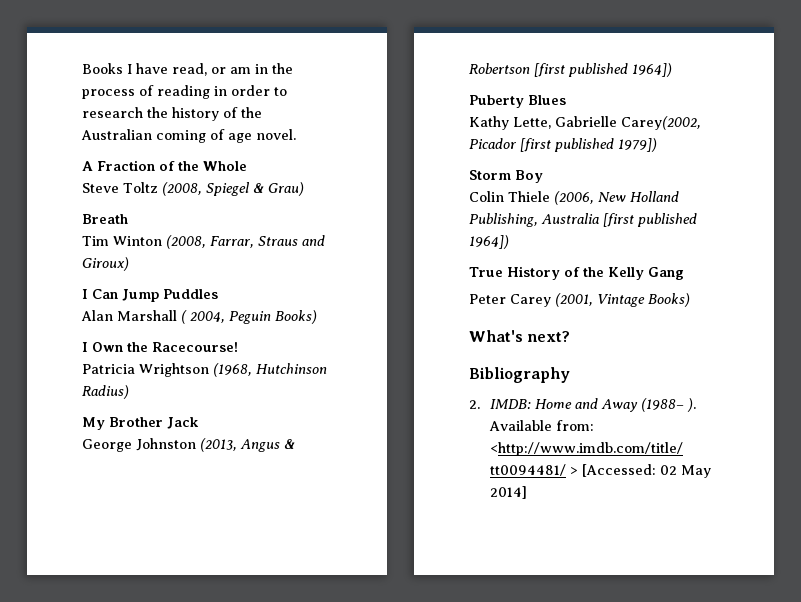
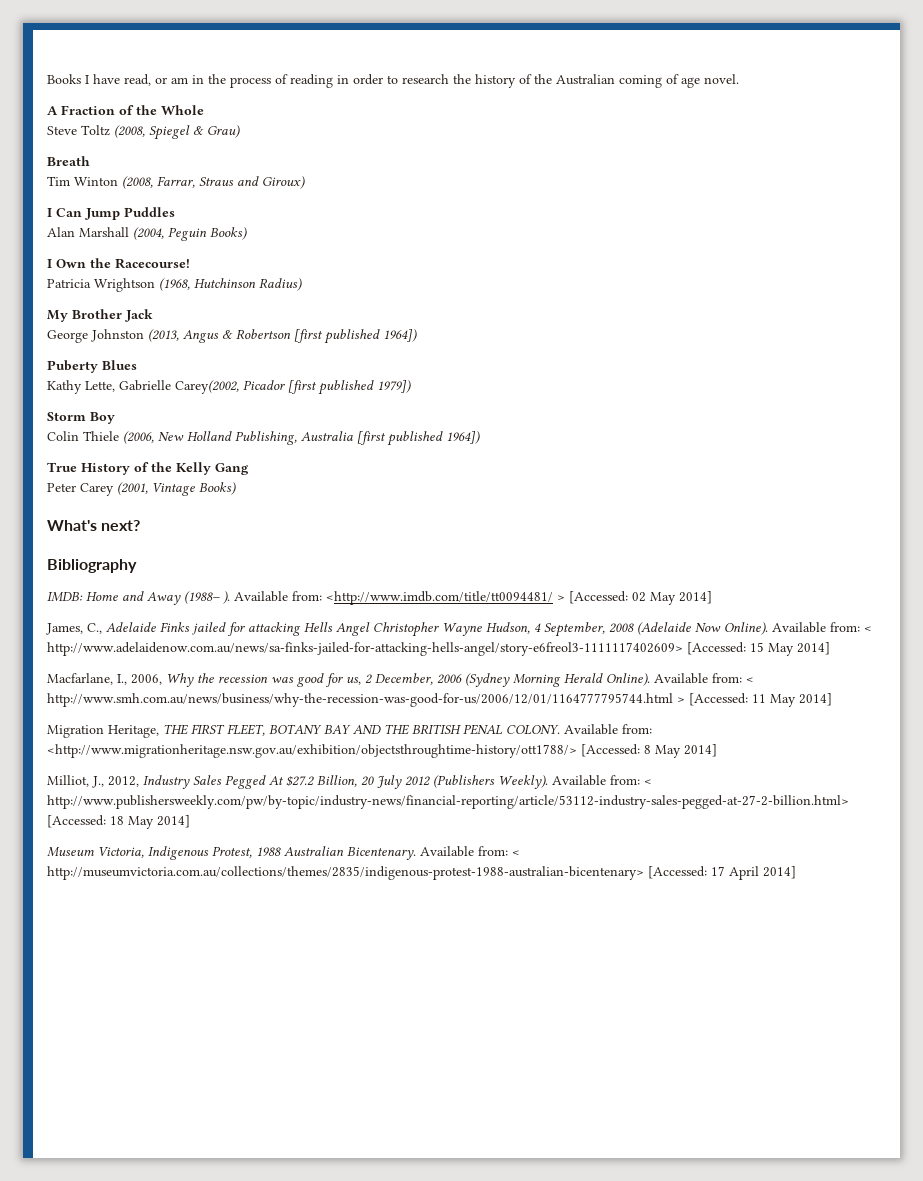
[181,310,225,324] ( 2004, -> [133,227,164,240] (2004,
[469,400,480,409] 2. -> (137, 566) none
(528, 492) none -> [46,622,872,637] [47,642,830,656] [47,673,754,687] [47,693,832,707] [47,724,652,738] [47,744,717,758] [47,775,652,789] [47,795,849,809] [47,815,190,829] [47,846,520,860] [47,866,796,880] // James, C., Adelaide Finks jailed for attacking Hells Angel Christopher Wayne Hudson, 4 September, 2008 (Adelaide Now Online). Available from: < http://www.adelaidenow.com.au/news/sa-finks-jailed-for-attacking-hells-angel/story-e6freol3-1111117402609> [Accessed: 15 May 2014] // Macfarlane, I., 2006, Why the recession was good for us, 2 December, 2006 (Sydney Morning Herald Online). Available from: < http://www.smh.com.au/news/business/why-the-recession-was-good-for-us/2006/12/01/1164777795744.html > [Accessed: 11 May 2014] // Migration Heritage, THE FIRST FLEET, BOTANY BAY AND THE BRITISH PENAL COLONY. Available from: <http://www.migrationheritage.nsw.gov.au/exhibition/objectsthroughtime-history/ott1788/> [Accessed: 8 May 2014] // Milliot, J., 2012, Industry Sales Pegged At $27.2 Billion, 20 July 2012 (Publishers Weekly). Available from: < http://www.publishersweekly.com/pw/by-topic/industry-news/financial-reporting/article/53112-industry-sales-pegged-at-27-2-billion.html> [Accessed: 18 May 2014] // Museum Victoria, Indigenous Protest, 1988 Australian Bicentenary. Available from: < http://museumvictoria.com.au/collections/themes/2835/indigenous-protest-1988-australian-bicentenary> [Accessed: 17 April 2014]

